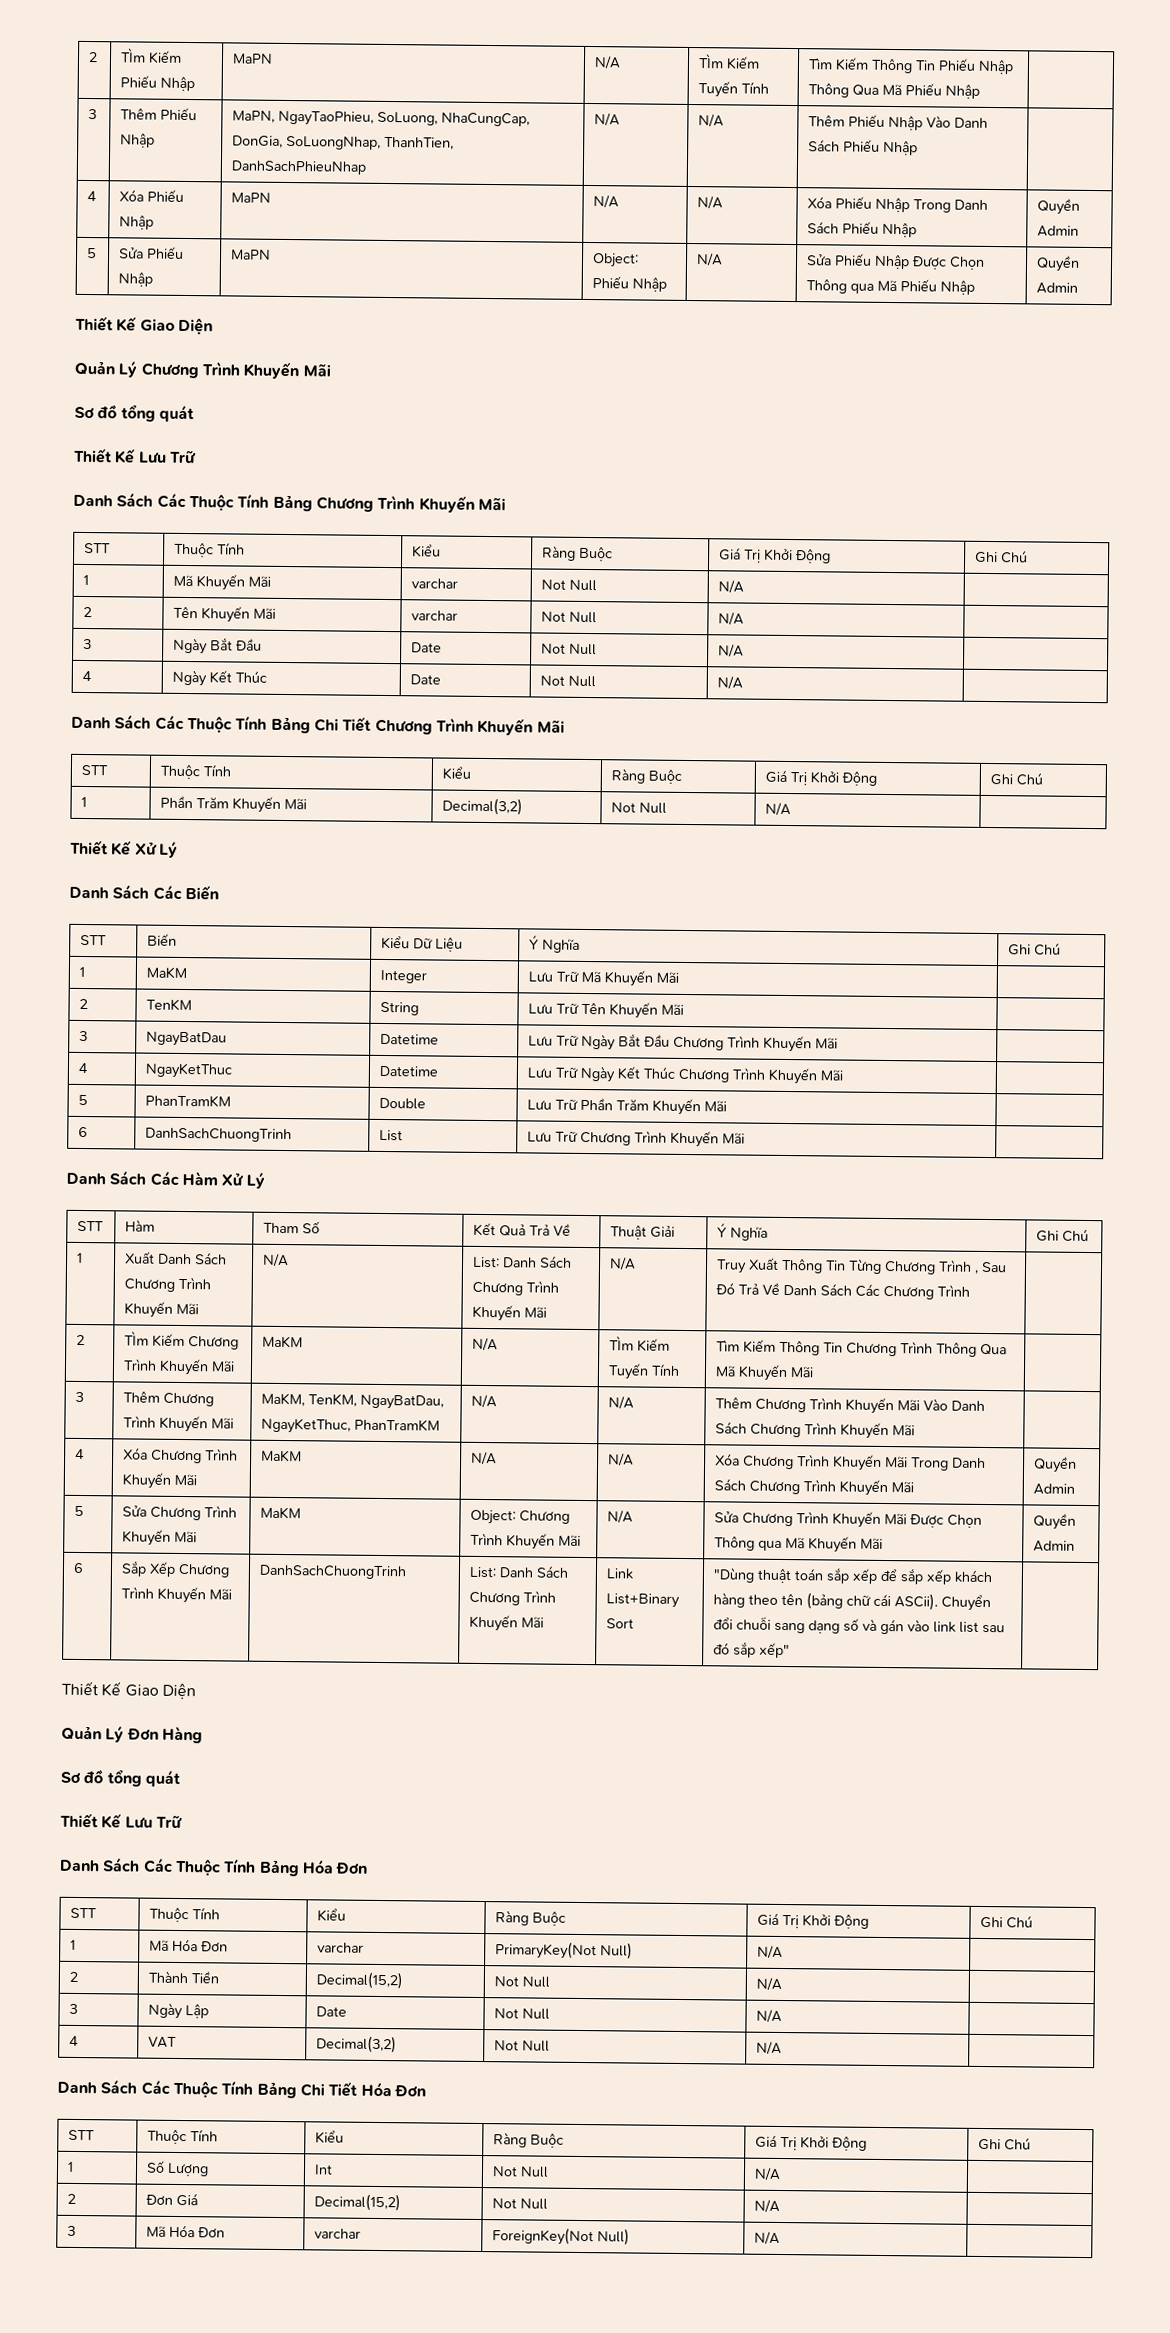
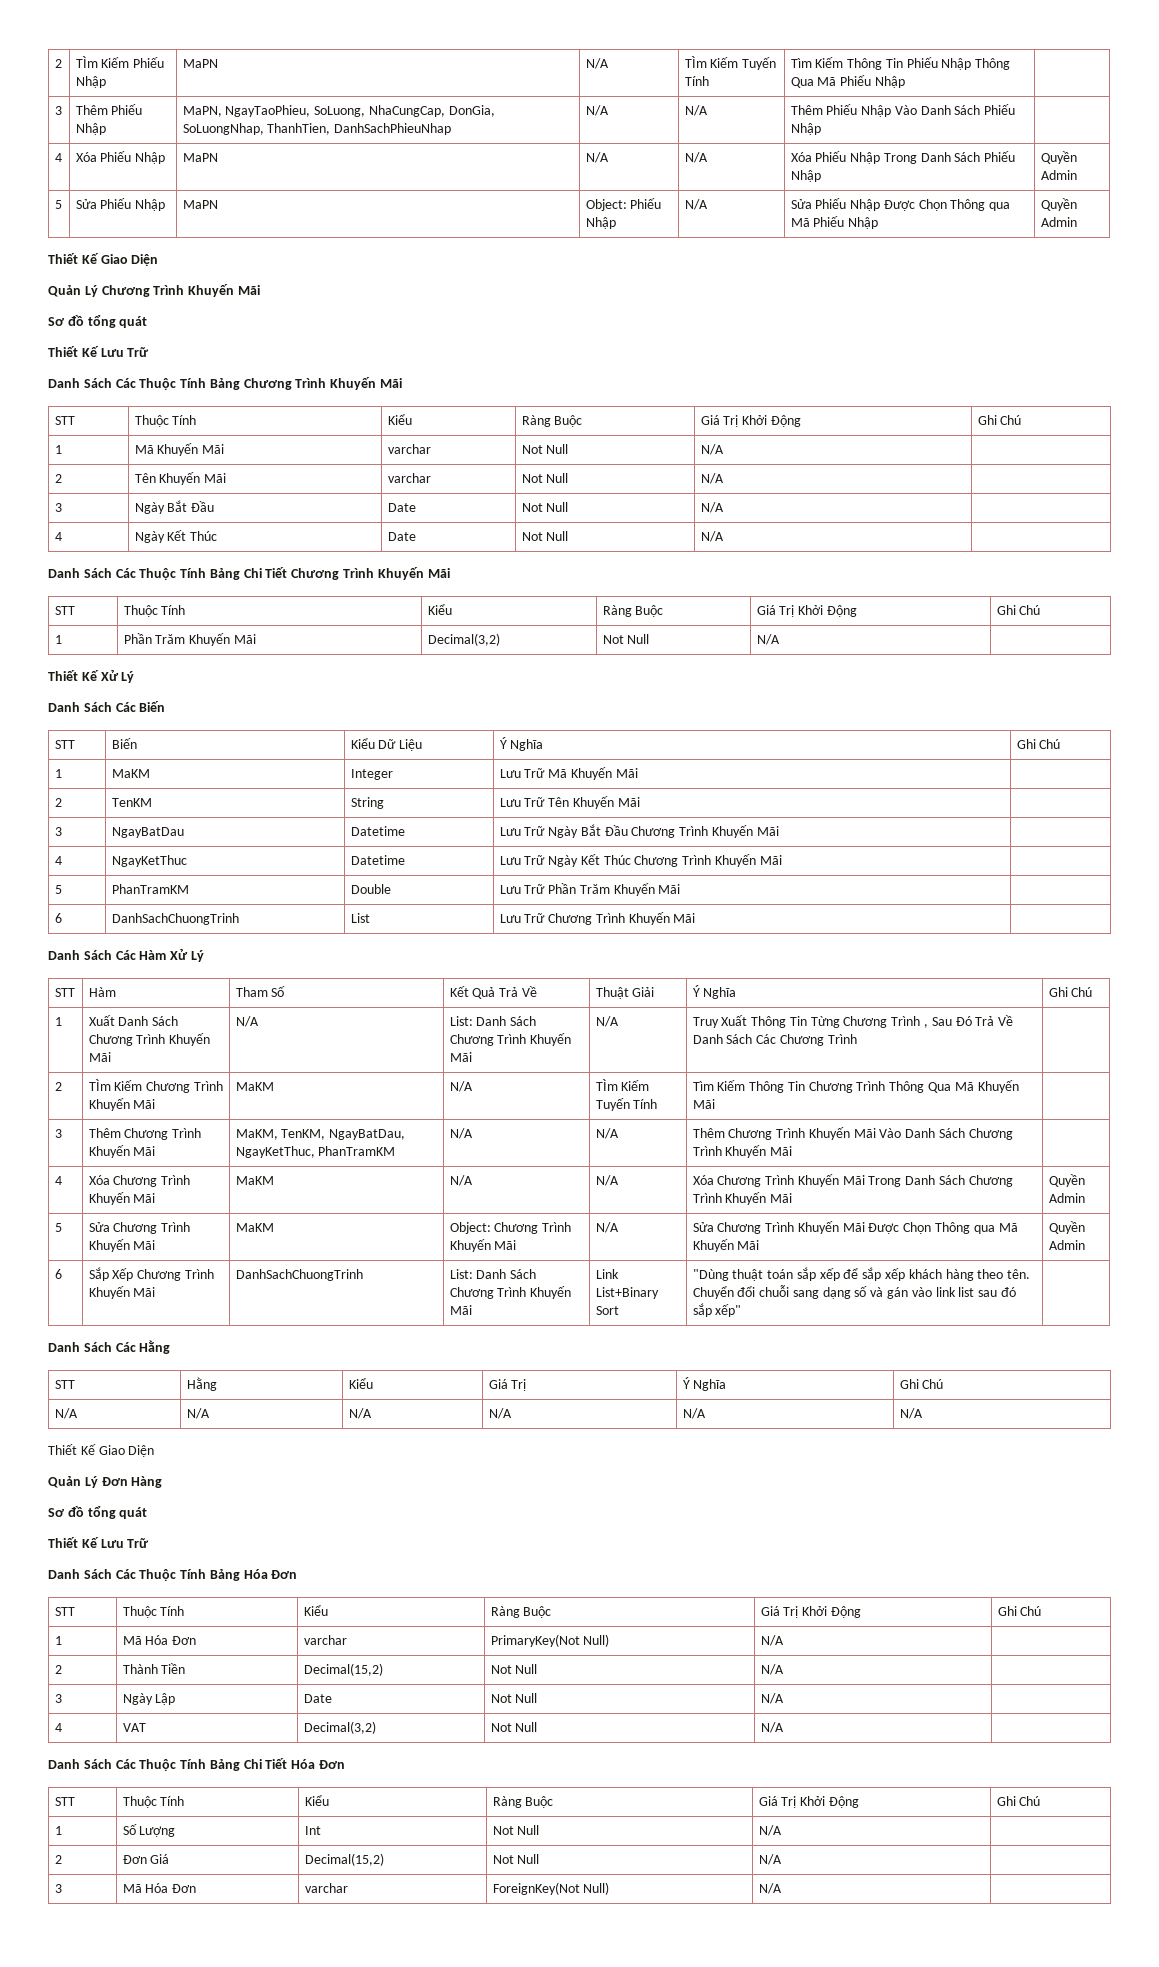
[781,1592,939,1611] tên (bảng chữ cái ASCii). -> [1007,1269,1031,1279] tên.
(791, 1650) none -> [48,1340,171,1354] [54,1380,75,1389] [186,1377,217,1391] [348,1378,373,1389] [488,1379,527,1391] [682,1377,727,1391] [899,1379,944,1389] [54,1408,78,1419] [186,1408,210,1419] [348,1408,372,1419] [488,1408,512,1419] [682,1408,706,1419] [899,1408,923,1419] // Danh Sách Các Hằng // STT | Hằng | Kiểu | Giá Trị | Ý Nghĩa | Ghi Chú // N/A | N/A | N/A | N/A | N/A | N/A

